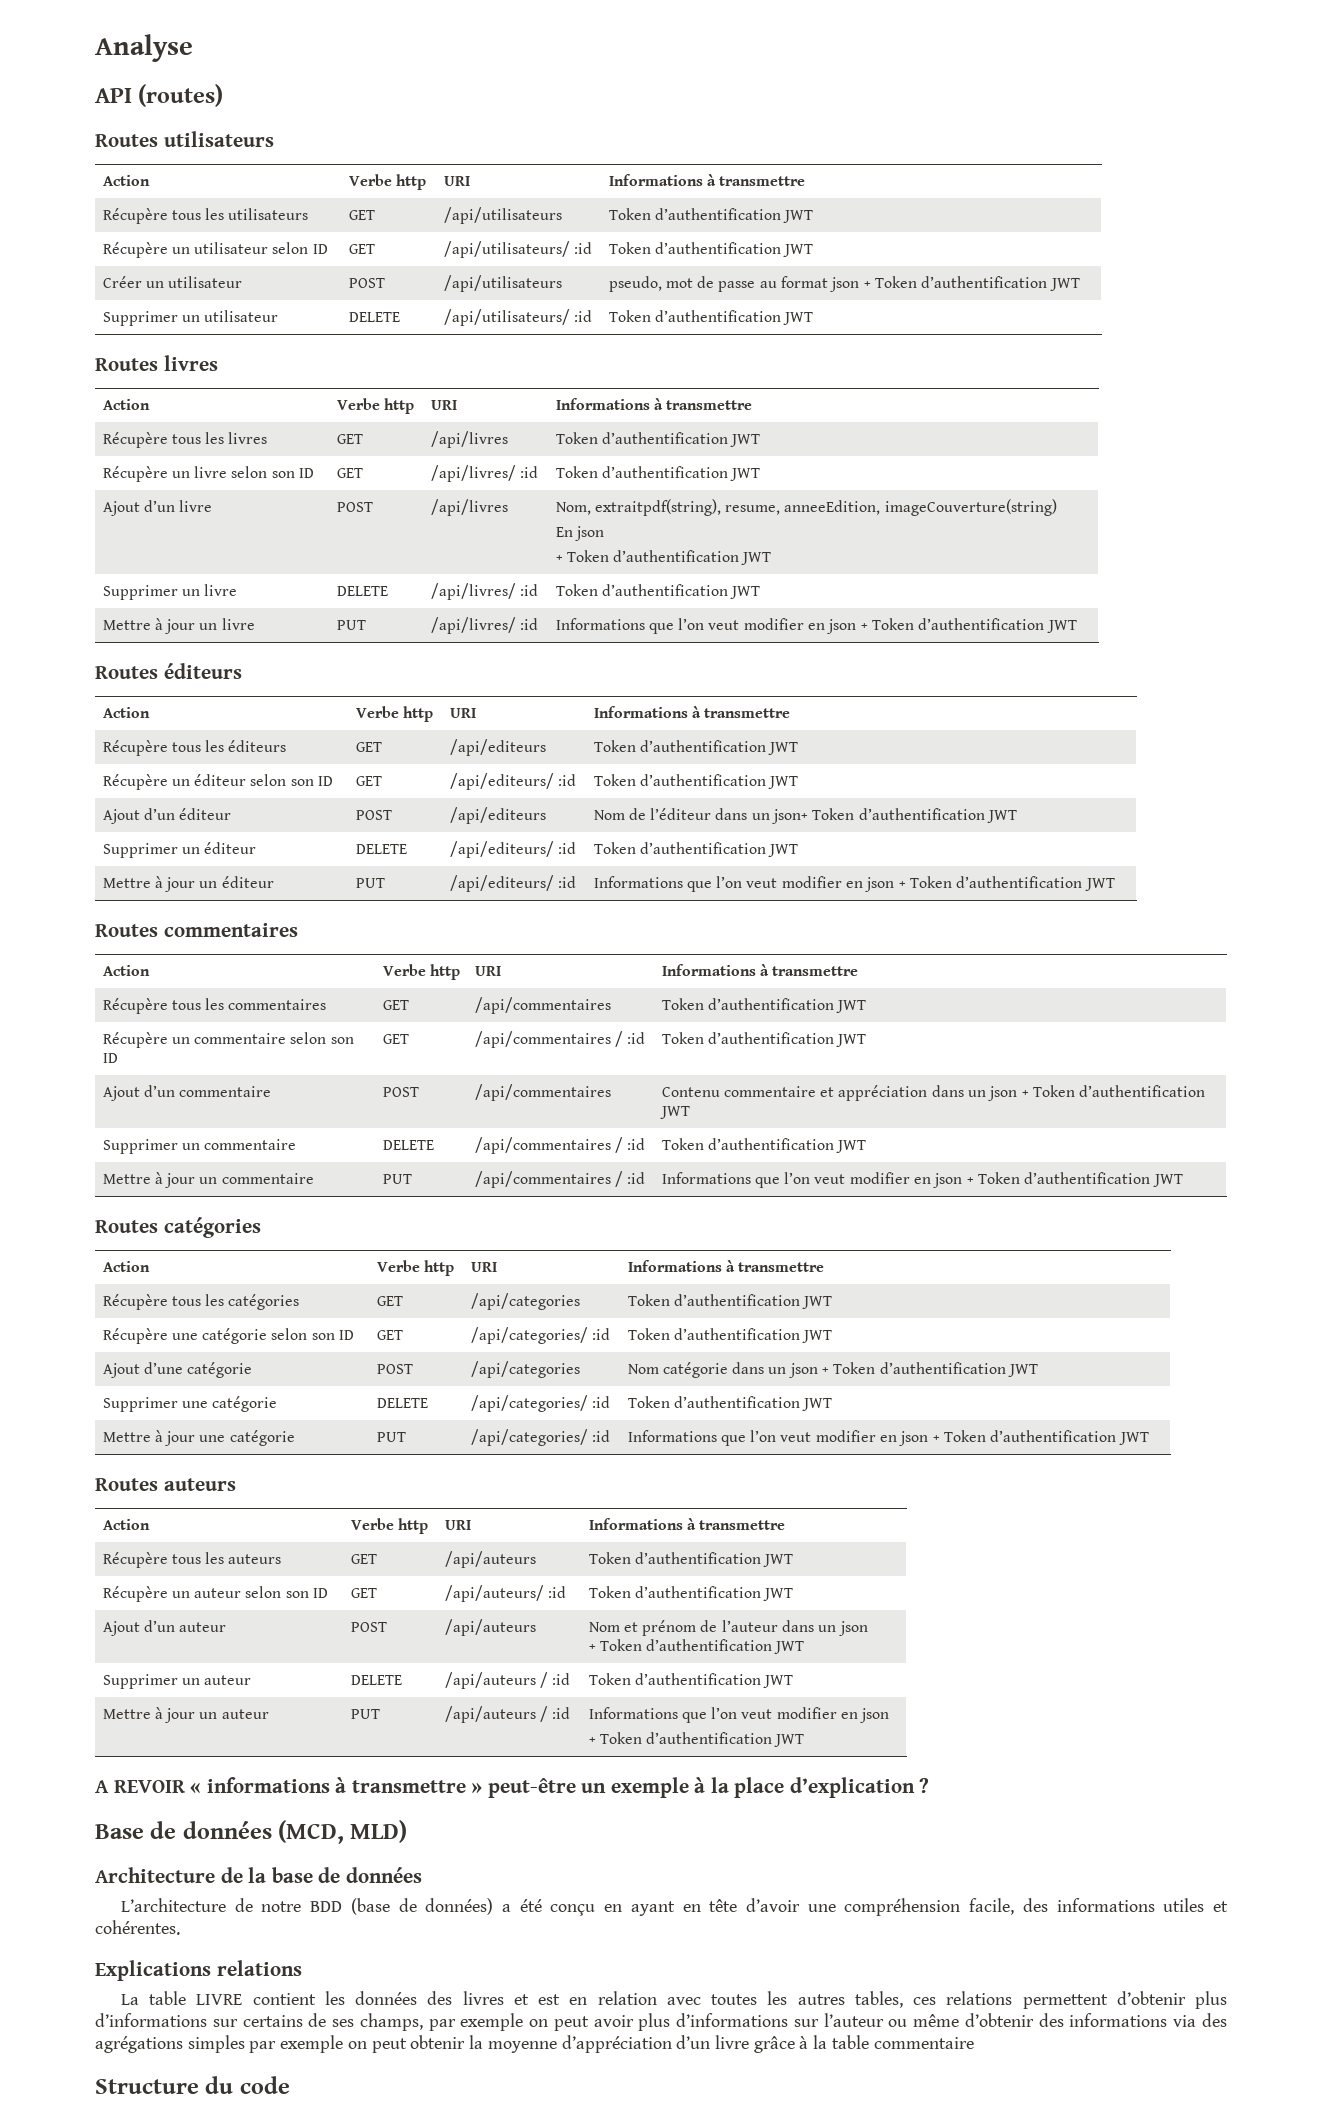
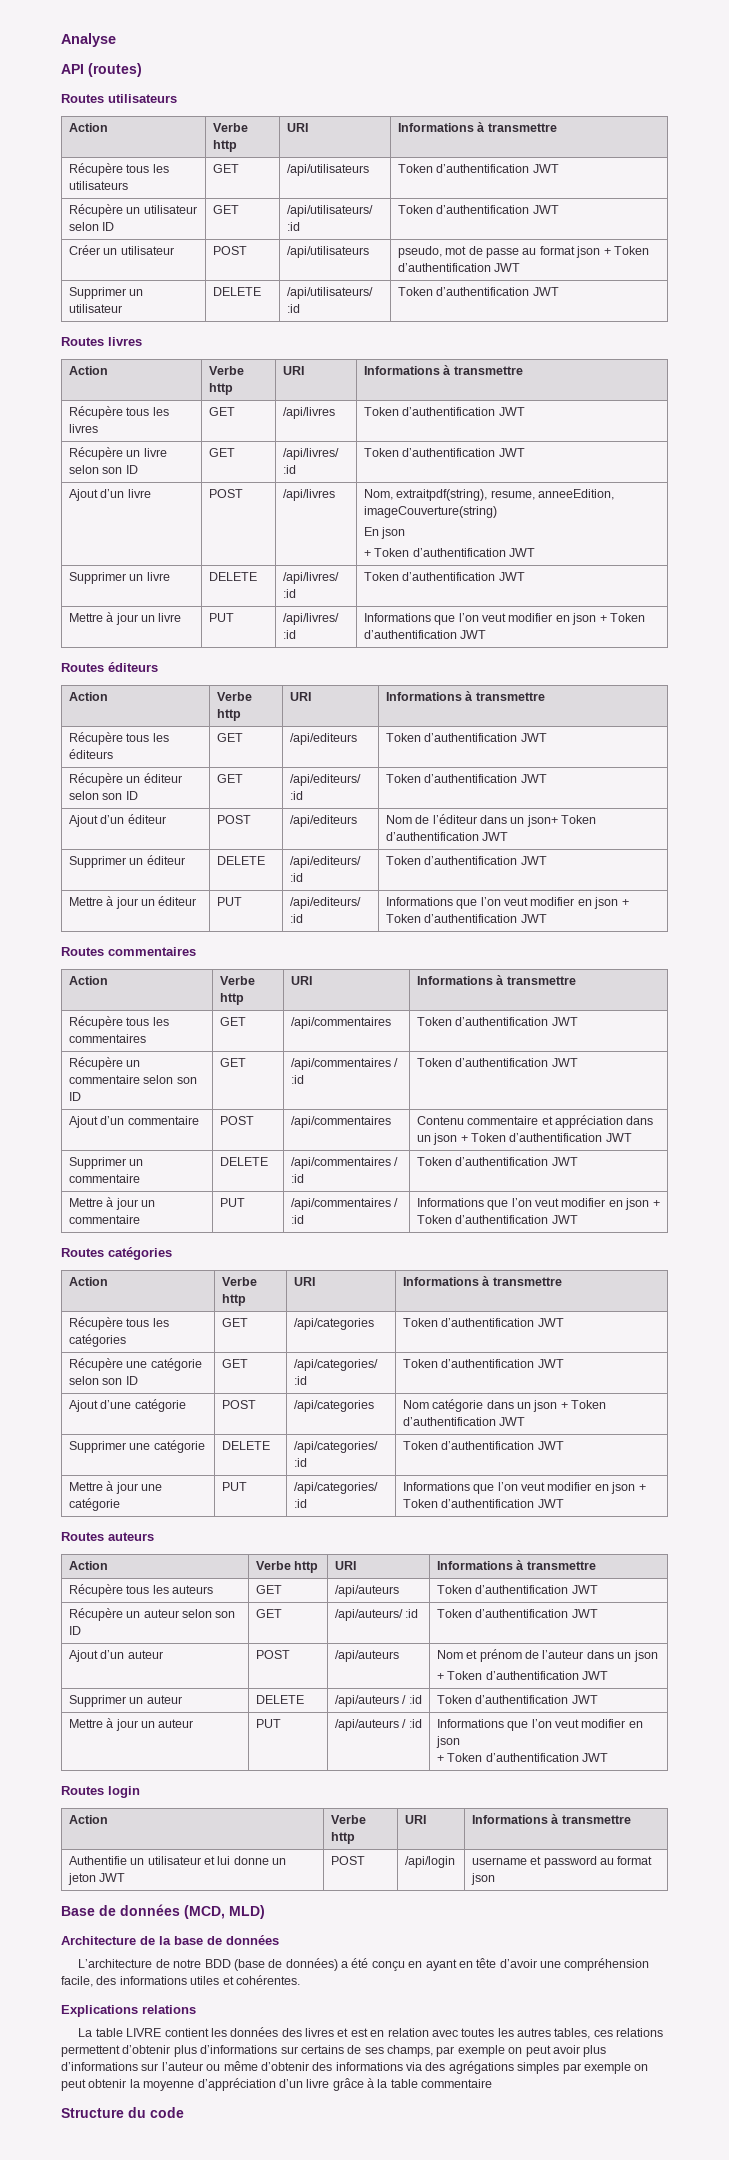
[95,1777,930,1798] A REVOIR « informations à transmettre » peut-être un exemple à la place d’explication ? -> [61,1786,140,1798] [68,1815,108,1824] [330,1815,366,1824] [330,1832,355,1844] [404,1815,426,1824] [471,1814,631,1824] [68,1856,287,1865] [67,1873,126,1885] [330,1856,365,1865] [404,1856,455,1868] [471,1856,653,1868] [470,1873,495,1885] Routes login // Action | Verbe http | URI | Informations à transmettre // Authentifie un utilisateur et lui donne un jeton JWT | POST | /api/login | username et password au format json

